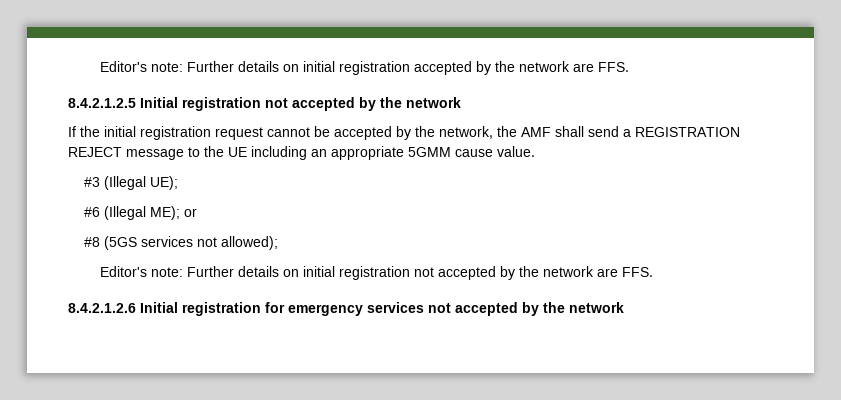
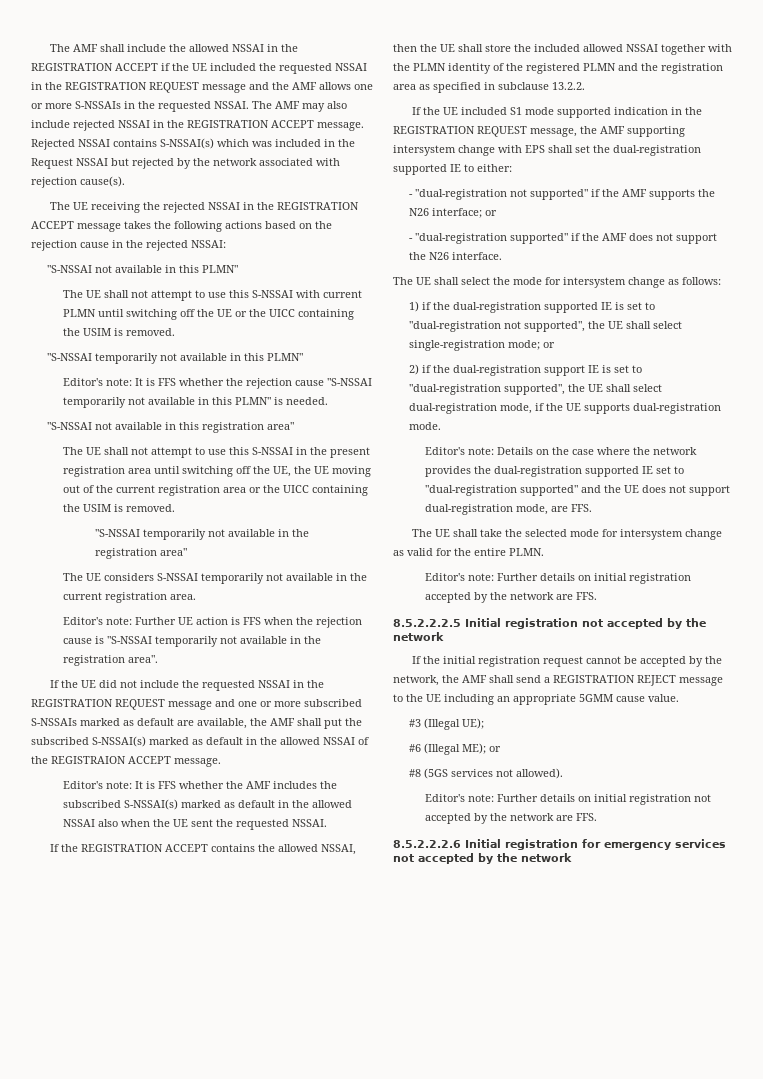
(99, 66) none -> [50,44,299,52] [31,63,367,74] [31,82,373,93] [31,101,347,112] [31,120,364,131] [31,138,355,150] [31,158,340,169] [31,176,125,188] [50,202,360,213] [31,221,332,232] [31,240,226,251] [46,265,238,273] [62,290,362,301] [62,309,354,320] [62,328,175,336] [46,353,303,364] [62,378,372,389] [62,397,328,408] [46,422,294,433] [62,447,370,458] [62,466,371,477] [62,485,368,496] [62,504,175,512] [94,529,309,540] [94,548,187,559] [62,573,367,584] [62,592,196,603] [62,617,362,628] [62,636,321,647] [62,655,158,666] [50,680,325,691] [31,699,362,710] [31,718,362,729] [31,736,369,747] [31,756,221,767] [62,781,337,789] [62,799,352,810] [62,819,327,830] [50,844,357,855] [393,44,732,55] [393,63,723,74] [393,82,585,93] [412,107,703,118] [393,126,685,137] [393,145,701,156] [393,164,512,175] [408,189,715,200] [408,208,497,218] [408,233,717,244] [408,252,502,260] [393,277,721,288] [408,301,655,313] [408,321,682,332] [408,340,555,351] [408,364,642,376] [408,384,662,395] [408,403,721,414] [408,422,441,430] [424,447,697,455] [424,466,684,477] [424,485,730,496] [424,504,592,515] [412,529,723,540] [393,548,544,556] The AMF shall include the allowed NSSAI in the REGISTRATION ACCEPT if the UE included the requested NSSAI in the REGISTRATION REQUEST message and the AMF allows one or more S-NSSAIs in the requested NSSAI. The AMF may also include rejected NSSAI in the REGISTRATION ACCEPT message. Rejected NSSAI contains S-NSSAI(s) which was included in the Request NSSAI but rejected by the network associated with rejection cause(s). // The UE receiving the rejected NSSAI in the REGISTRATION ACCEPT message takes the following actions based on the rejection cause in the rejected NSSAI: // "S-NSSAI not available in this PLMN" // The UE shall not attempt to use this S-NSSAI with current PLMN until switching off the UE or the UICC containing the USIM is removed. // "S-NSSAI temporarily not available in this PLMN" // Editor's note: It is FFS whether the rejection cause "S-NSSAI temporarily not available in this PLMN" is needed. // "S-NSSAI not available in this registration area" // The UE shall not attempt to use this S-NSSAI in the present registration area until switching off the UE, the UE moving out of the current registration area or the UICC containing the USIM is removed. // "S-NSSAI temporarily not available in the registration area" // The UE considers S-NSSAI temporarily not available in the current registration area. // Editor's note: Further UE action is FFS when the rejection cause is "S-NSSAI temporarily not available in the registration area". // If the UE did not include the requested NSSAI in the REGISTRATION REQUEST message and one or more subscribed S-NSSAIs marked as default are available, the AMF shall put the subscribed S-NSSAI(s) marked as default in the allowed NSSAI of the REGISTRAION ACCEPT message. // Editor's note: It is FFS whether the AMF includes the subscribed S-NSSAI(s) marked as default in the allowed NSSAI also when the UE sent the requested NSSAI. // If the REGISTRATION ACCEPT contains the allowed NSSAI, then the UE shall store the included allowed NSSAI together with the PLMN identity of the registered PLMN and the registration area as specified in subclause 13.2.2. // If the UE included S1 mode supported indication in the REGISTRATION REQUEST message, the AMF supporting intersystem change with EPS shall set the dual-registration supported IE to either: // - "dual-registration not supported" if the AMF supports the N26 interface; or // - "dual-registration supported" if the AMF does not support the N26 interface. // The UE shall select the mode for intersystem change as follows: // 1) if the dual-registration supported IE is set to "dual-registration not supported", the UE shall select single-registration mode; or // 2) if the dual-registration support IE is set to "dual-registration supported", the UE shall select dual-registration mode, if the UE supports dual-registration mode. // Editor's note: Details on the case where the network provides the dual-registration supported IE set to "dual-registration supported" and the UE does not support dual-registration mode, are FFS. // The UE shall take the selected mode for intersystem change as valid for the entire PLMN. //
[68,98,136,108] 8.4.2.1.2.5 -> [393,619,461,627] 8.5.2.2.2.5
[220,236,278,250] allowed); -> [515,768,563,779] allowed).
[68,303,136,313] 8.4.2.1.2.6 -> [393,840,461,848] 8.5.2.2.2.6

